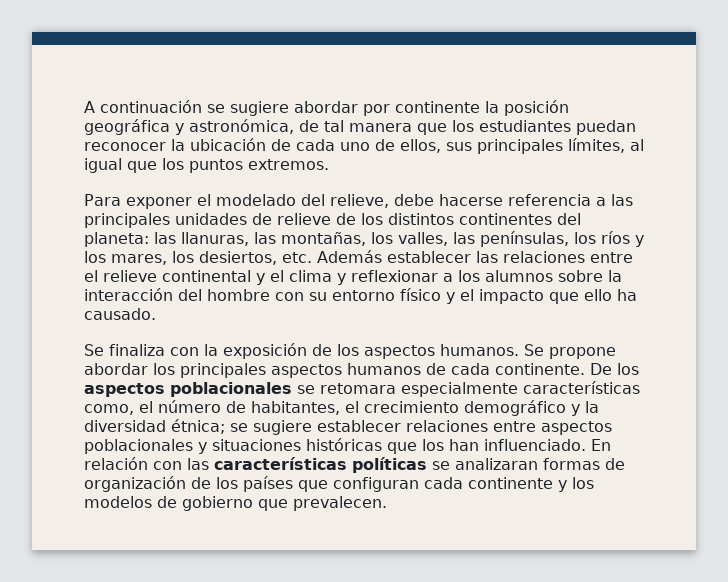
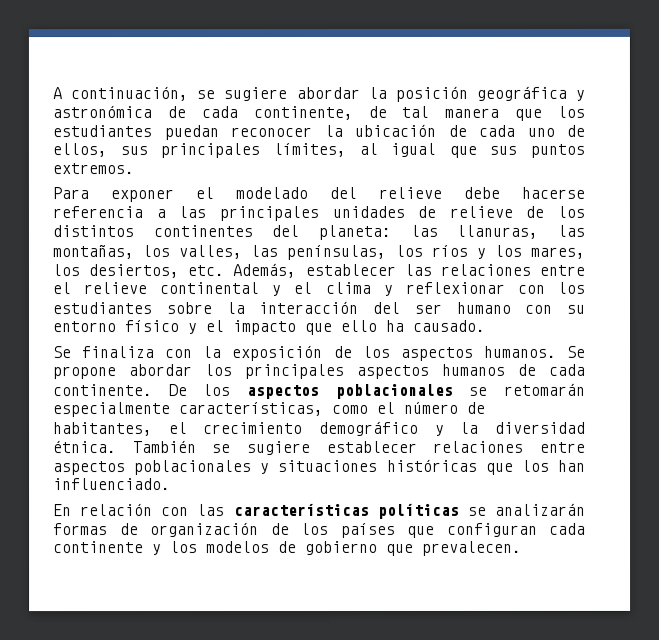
[100,100,202,113] continuación -> [70,86,189,102] continuación,
[363,101,480,116] por continente -> (360, 93) none
[189,119,294,134] astronómica, -> [52,105,353,121] astronómica de cada continente,
[162,158,184,170] los -> [489,145,518,155] sus
[330,194,389,208] relieve, -> [378,186,442,199] relieve
[317,250,382,263] Además -> [232,263,297,279] Además,
[443,270,553,282] a los alumnos -> [516,281,585,294] [52,302,152,315] con los estudiantes
[207,289,270,301] hombre -> [413,301,511,314] ser humano
[320,381,640,397] [84,404,134,415] retomara especialmente características como, -> [504,382,586,396] [53,402,369,418] retomarán especialmente características, como
[171,419,225,434] étnica; -> [53,440,197,454] étnica. También
(586, 445) none -> (171, 484) //
[455,458,538,470] analizaran -> [495,502,586,516] analizarán

